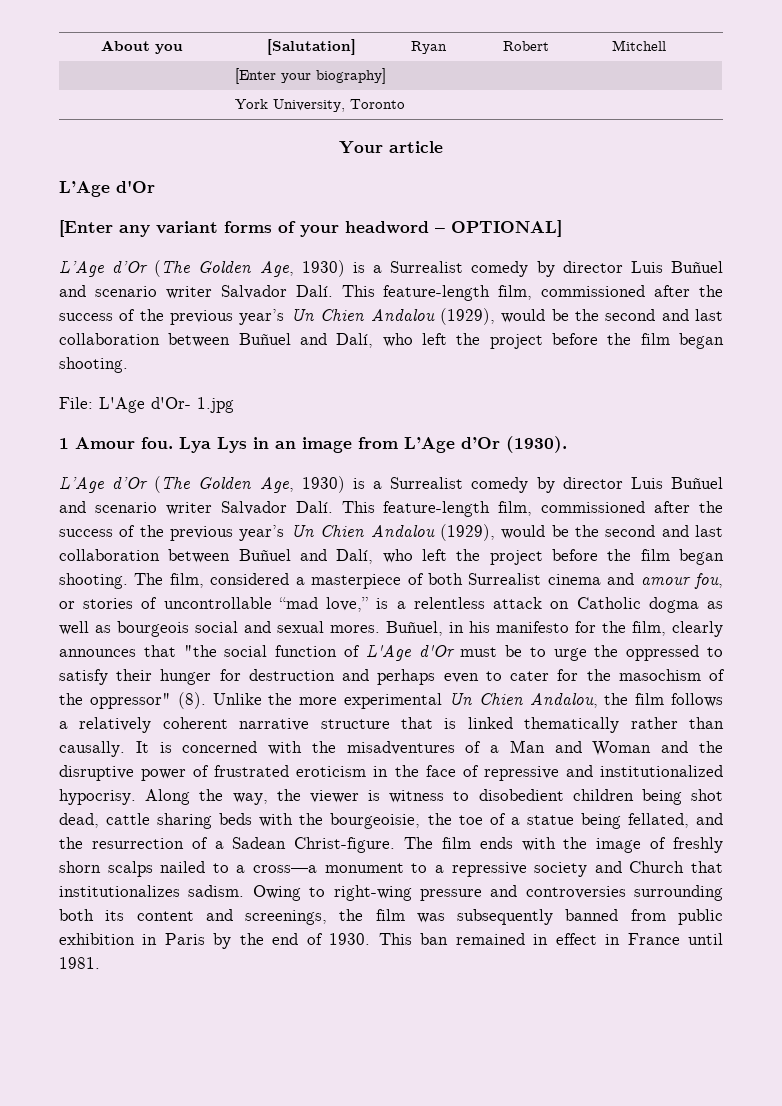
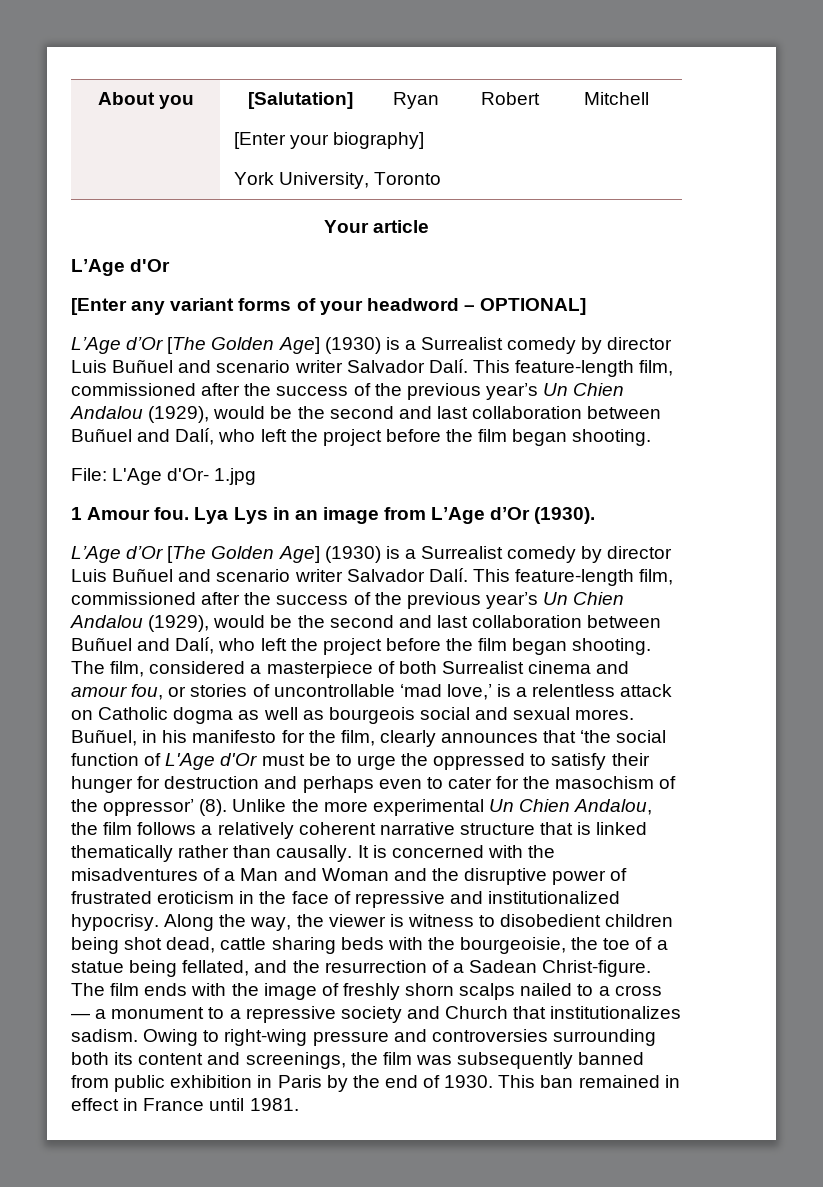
[154,260,345,277] (The Golden Age, 1930) -> [167,337,381,354] [The Golden Age] (1930)
[154,476,345,493] (The Golden Age, 1930) -> [167,546,381,563] [The Golden Age] (1930)
[278,597,369,612] “mad love,” -> [399,684,492,700] ‘mad love,’
[183,645,217,657] "the -> [580,730,612,743] ‘the
[89,693,171,709] oppressor" -> [103,799,195,816] oppressor’
[253,865,318,873] cross—a -> [614,985,662,996] [71,1009,107,1019] cross — a

